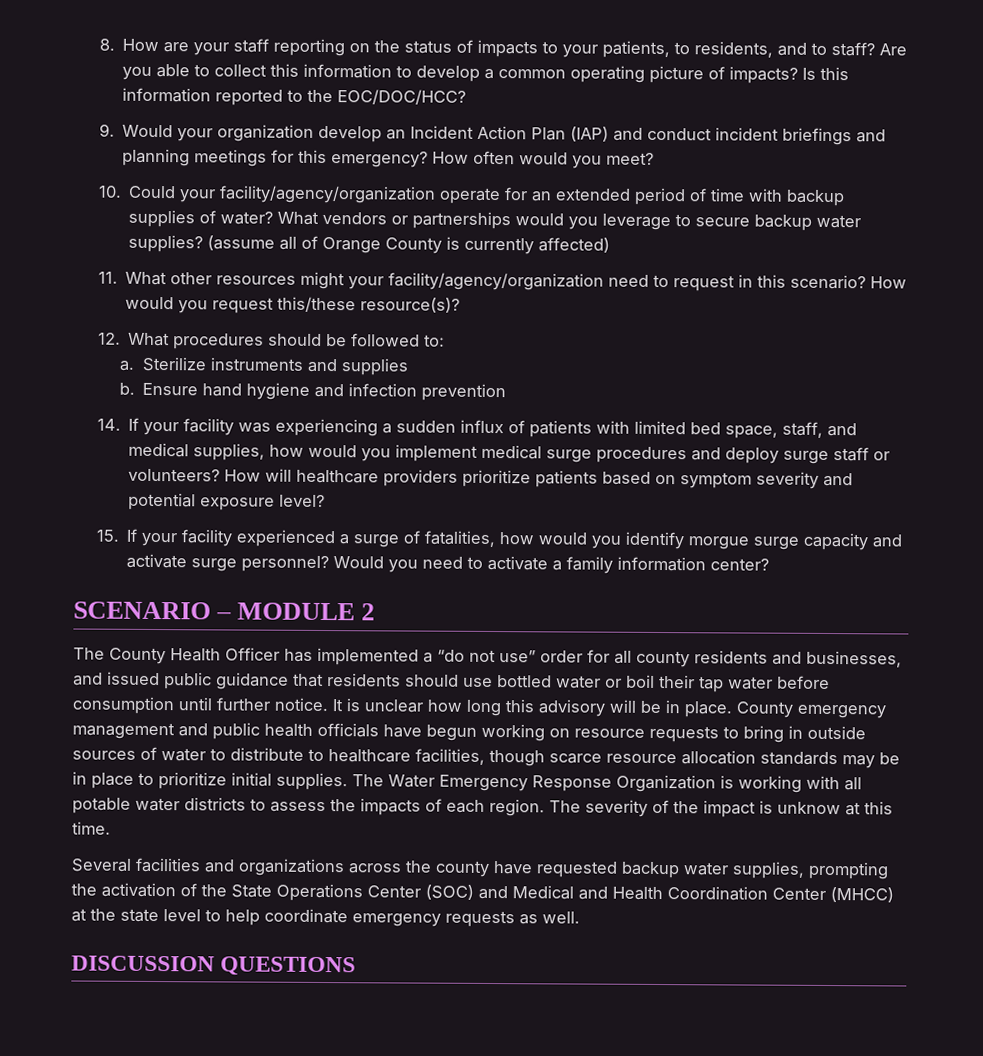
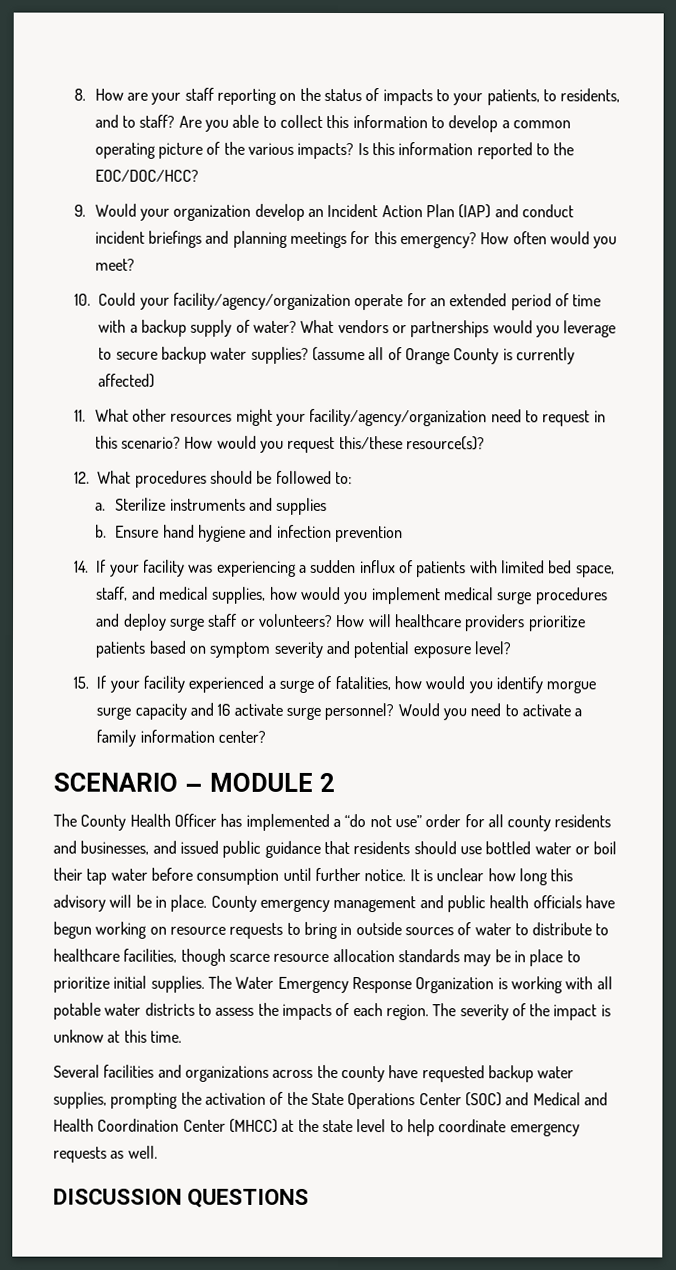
(725, 73) none -> [223,141,295,155] the various
[785,189,845,207] [127,209,195,228] backup supplies -> [129,319,233,337] a backup supply
(902, 541) none -> [217,703,231,716] 16

